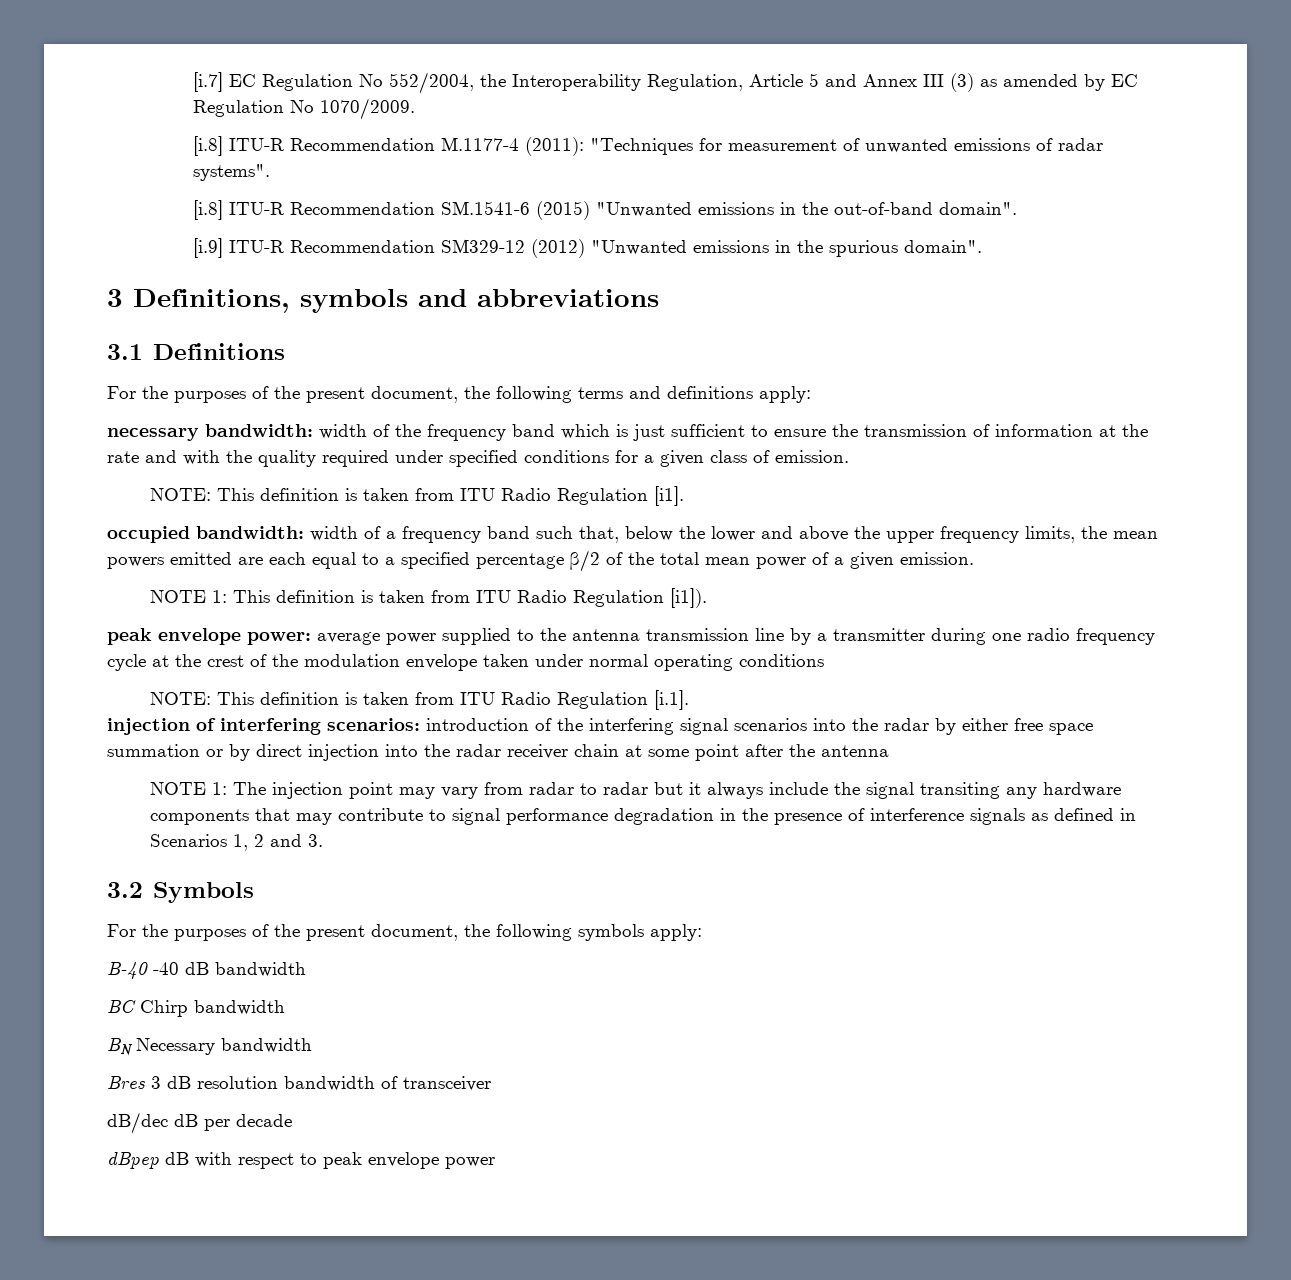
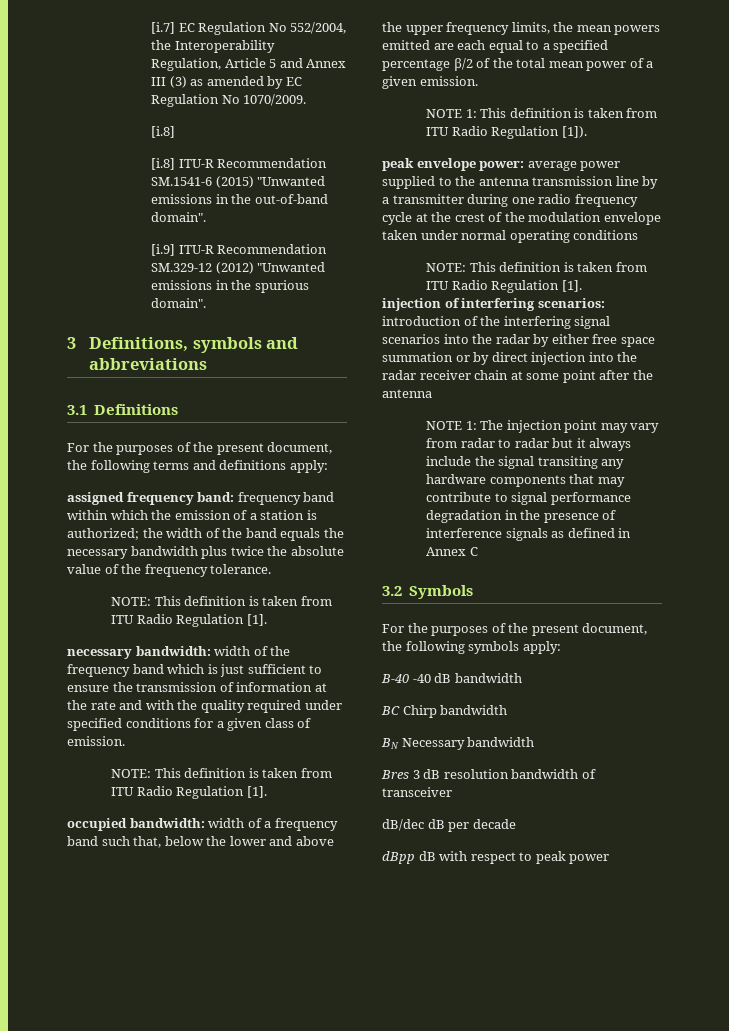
[228,137,1103,156] [192,164,270,181] ITU-R Recommendation M.1177-4 (2011): "Techniques for measurement of unwanted emissions of radar systems". -> (175, 132) none
[440,239,525,253] SM329-12 -> [151,263,212,272] SM.329-12
(811, 394) none -> [67,492,335,505] [67,510,317,520] [67,528,344,541] [67,546,344,559] [67,564,272,577] [111,596,332,606] [111,614,267,627] // assigned frequency band: frequency band within which the emission of a station is authorized; the width of the band equals the necessary bandwidth plus twice the absolute value of the frequency tolerance. // NOTE: This definition is taken from ITU Radio Regulation [1].
[653,486,684,506] [i1]. -> [246,786,267,798] [1].
[669,588,707,608] [i1]). -> [561,126,587,138] [1]).
[653,690,689,710] [i.1]. -> [561,280,582,292] [1].
[149,834,323,851] Scenarios 1, 2 and 3. -> [426,547,478,556] Annex C
[107,1152,159,1169] dBpep -> [382,851,415,864] dBpp
[368,1152,439,1169] envelope -> (566, 857) none

